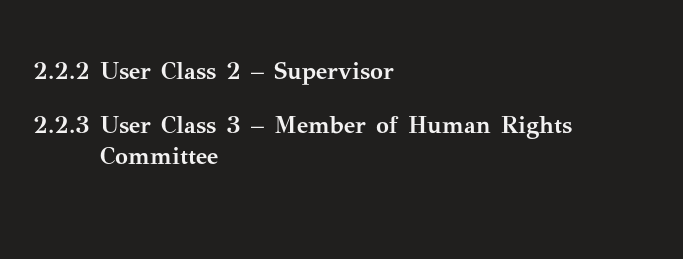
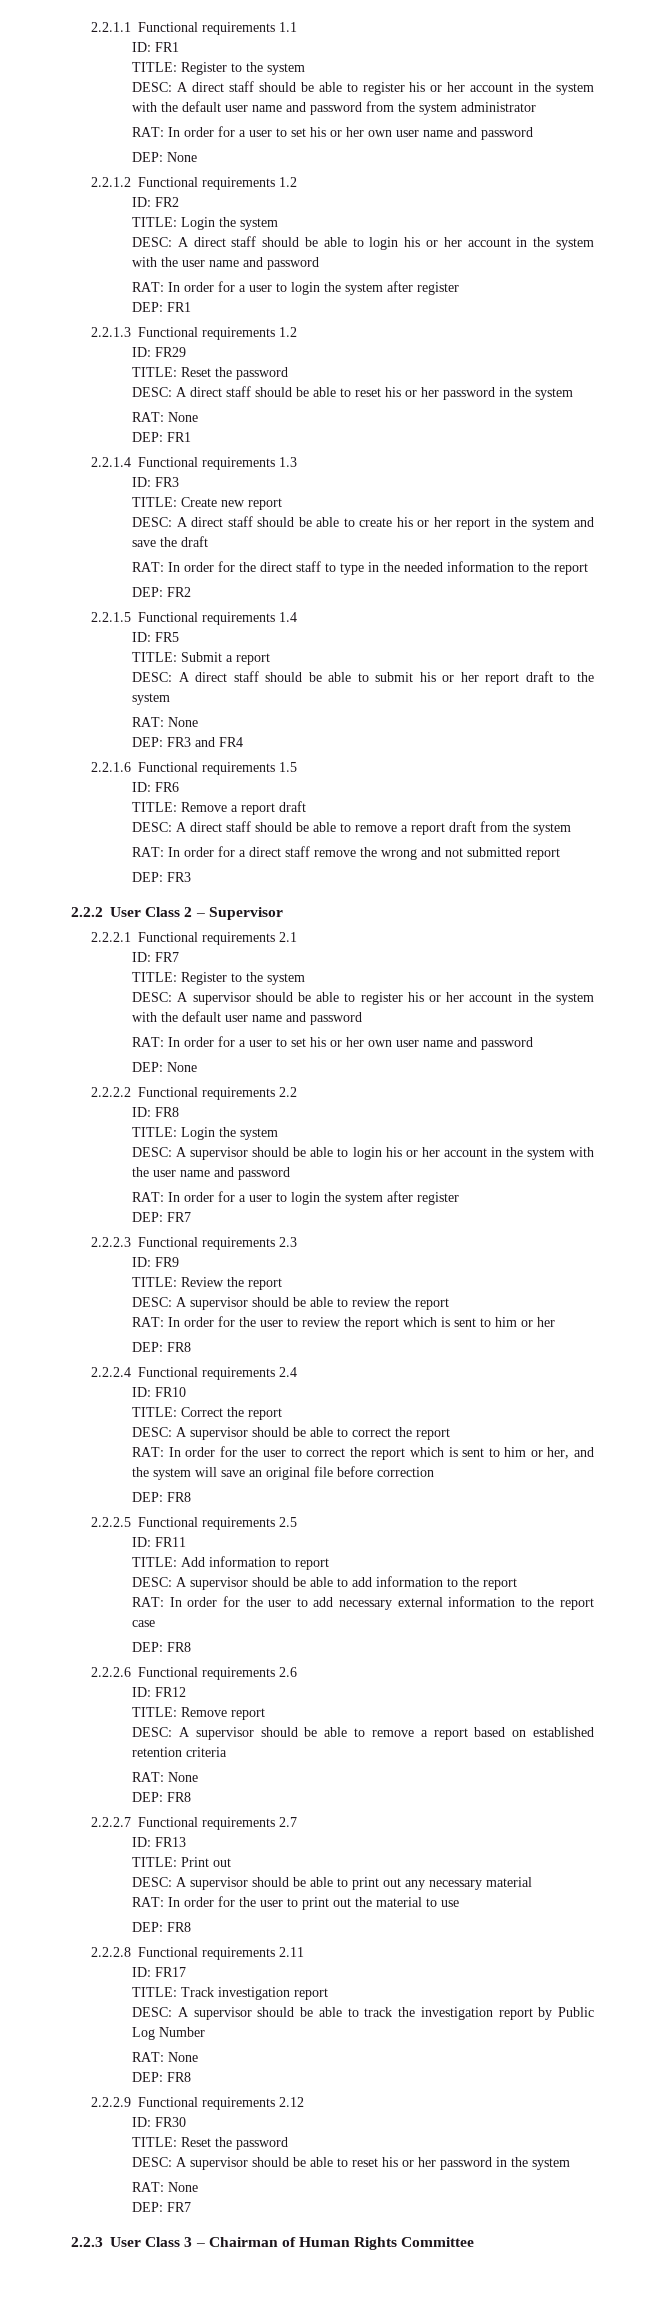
(33, 70) none -> [91,22,298,35] [132,42,180,52] [132,62,306,75] [132,81,595,95] [132,101,537,115] [132,126,534,140] [132,152,198,162] [91,177,298,190] [132,197,180,207] [132,217,279,230] [132,236,594,250] [132,257,320,270] [132,281,460,295] [132,302,192,312] [91,327,298,340] [132,347,187,357] [132,367,289,380] [132,386,574,400] [132,412,199,422] [132,432,192,442] [91,457,298,470] [132,477,180,487] [132,497,283,510] [132,516,595,530] [132,536,209,547] [132,561,589,575] [132,587,192,597] [91,612,298,625] [132,632,180,642] [132,652,271,665] [132,671,594,685] [132,693,171,705] [132,717,199,727] [132,737,244,747] [91,762,298,775] [132,782,180,792] [132,801,307,815] [132,821,572,835] [132,846,561,860] [132,872,192,882] 2.2.1.1 Functional requirements 1.1 // ID: FR1 // TITLE: Register to the system // DESC: A direct staff should be able to register his or her account in the system with the default user name and password from the system administrator // RAT: In order for a user to set his or her own user name and password // DEP: None // 2.2.1.2 Functional requirements 1.2 // ID: FR2 // TITLE: Login the system // DESC: A direct staff should be able to login his or her account in the system with the user name and password // RAT: In order for a user to login the system after register // DEP: FR1 // 2.2.1.3 Functional requirements 1.2 // ID: FR29 // TITLE: Reset the password // DESC: A direct staff should be able to reset his or her password in the system // RAT: None // DEP: FR1 // 2.2.1.4 Functional requirements 1.3 // ID: FR3 // TITLE: Create new report // DESC: A direct staff should be able to create his or her report in the system and save the draft // RAT: In order for the direct staff to type in the needed information to the report // DEP: FR2 // 2.2.1.5 Functional requirements 1.4 // ID: FR5 // TITLE: Submit a report // DESC: A direct staff should be able to submit his or her report draft to the system // RAT: None // DEP: FR3 and FR4 // 2.2.1.6 Functional requirements 1.5 // ID: FR6 // TITLE: Remove a report draft // DESC: A direct staff should be able to remove a report draft from the system // RAT: In order for a direct staff remove the wrong and not submitted report // DEP: FR3 //
(395, 73) none -> [91,932,298,945] [132,952,180,962] [132,972,306,985] [132,992,595,1005] [132,1011,363,1025] [132,1036,534,1050] [132,1062,198,1072] [91,1087,298,1100] [132,1107,180,1117] [132,1127,279,1140] [132,1147,595,1160] [132,1167,291,1180] [132,1191,460,1205] [132,1212,192,1222] [91,1237,298,1250] [132,1257,180,1267] [132,1277,283,1290] [132,1297,450,1310] [132,1316,556,1330] [132,1342,192,1352] [91,1367,298,1380] [132,1387,187,1397] [132,1407,283,1420] [132,1427,451,1440] [132,1446,594,1460] [132,1466,435,1480] [132,1492,192,1502] [91,1517,298,1530] [132,1537,187,1547] [132,1556,330,1570] [132,1576,518,1590] [132,1596,595,1610] [132,1620,156,1627] [132,1642,192,1652] [91,1667,298,1680] [132,1687,187,1697] [132,1707,266,1720] [132,1727,594,1740] [132,1747,228,1757] [132,1772,199,1782] [132,1792,192,1802] [91,1817,298,1830] [132,1837,187,1847] [132,1857,232,1867] [132,1877,533,1890] [132,1896,460,1910] [132,1922,192,1932] [91,1947,305,1960] [132,1967,187,1977] [132,1987,329,2000] [132,2007,595,2020] [132,2027,206,2040] [132,2052,199,2062] [132,2072,192,2082] [91,2097,305,2110] [132,2117,187,2127] [132,2137,289,2150] [132,2157,571,2170] [132,2182,199,2192] [132,2202,192,2212] // 2.2.2.1 Functional requirements 2.1 // ID: FR7 // TITLE: Register to the system // DESC: A supervisor should be able to register his or her account in the system with the default user name and password // RAT: In order for a user to set his or her own user name and password // DEP: None // 2.2.2.2 Functional requirements 2.2 // ID: FR8 // TITLE: Login the system // DESC: A supervisor should be able to login his or her account in the system with the user name and password // RAT: In order for a user to login the system after register // DEP: FR7 // 2.2.2.3 Functional requirements 2.3 // ID: FR9 // TITLE: Review the report // DESC: A supervisor should be able to review the report // RAT: In order for the user to review the report which is sent to him or her // DEP: FR8 // 2.2.2.4 Functional requirements 2.4 // ID: FR10 // TITLE: Correct the report // DESC: A supervisor should be able to correct the report // RAT: In order for the user to correct the report which is sent to him or her, and the system will save an original file before correction // DEP: FR8 // 2.2.2.5 Functional requirements 2.5 // ID: FR11 // TITLE: Add information to report // DESC: A supervisor should be able to add information to the report // RAT: In order for the user to add necessary external information to the report case // DEP: FR8 // 2.2.2.6 Functional requirements 2.6 // ID: FR12 // TITLE: Remove report // DESC: A supervisor should be able to remove a report based on established retention criteria // RAT: None // DEP: FR8 // 2.2.2.7 Functional requirements 2.7 // ID: FR13 // TITLE: Print out // DESC: A supervisor should be able to print out any necessary material // RAT: In order for the user to print out the material to use // DEP: FR8 // 2.2.2.8 Functional requirements 2.11 // ID: FR17 // TITLE: Track investigation report // DESC: A supervisor should be able to track the investigation report by Public Log Number // RAT: None // DEP: FR8 // 2.2.2.9 Functional requirements 2.12 // ID: FR30 // TITLE: Reset the password // DESC: A supervisor should be able to reset his or her password in the system // RAT: None // DEP: FR7
[274,116,367,134] Member -> [208,2237,278,2247] Chairman

